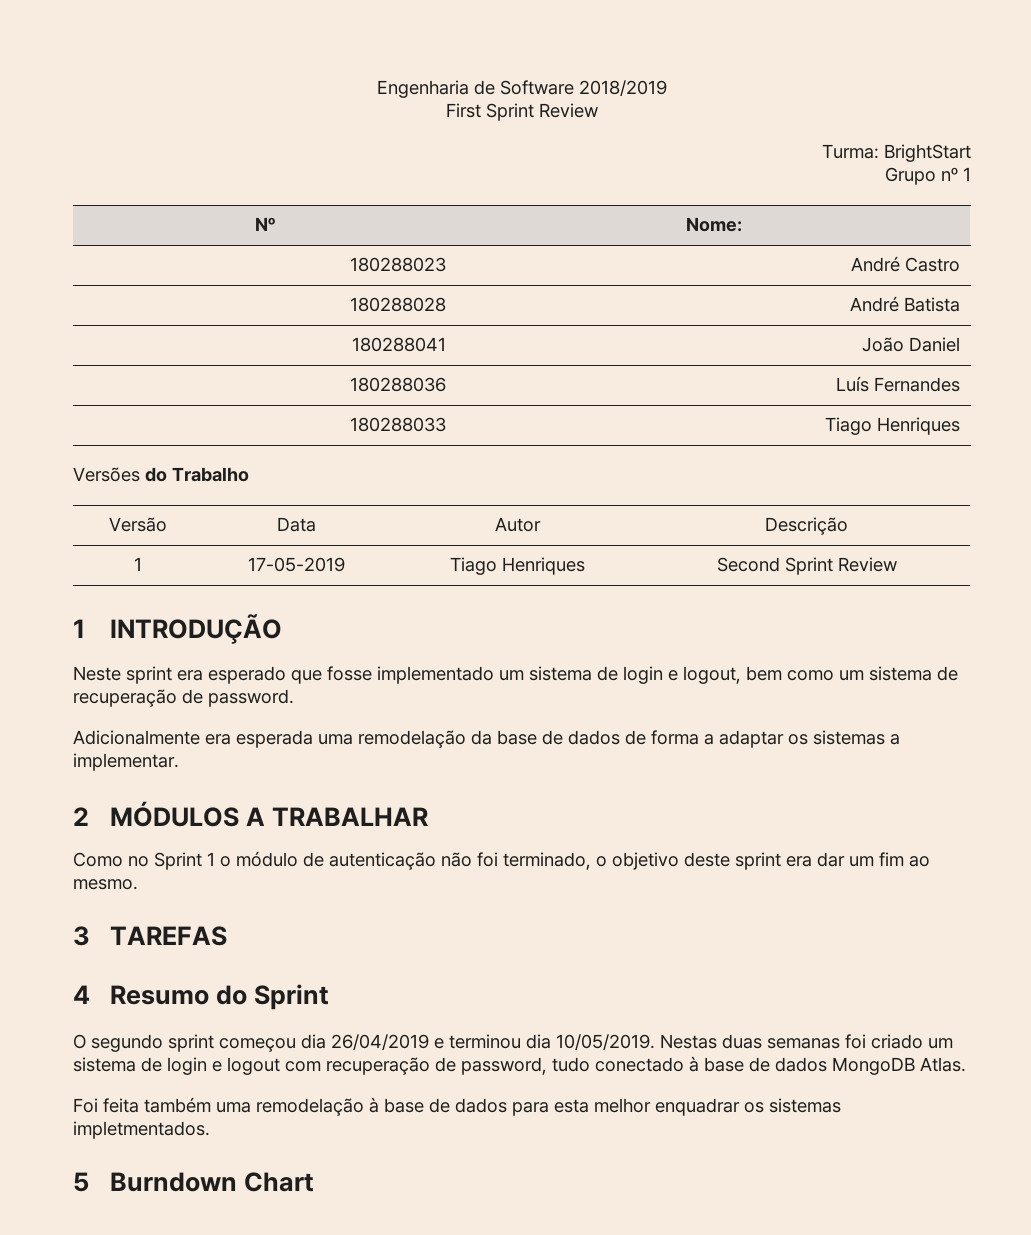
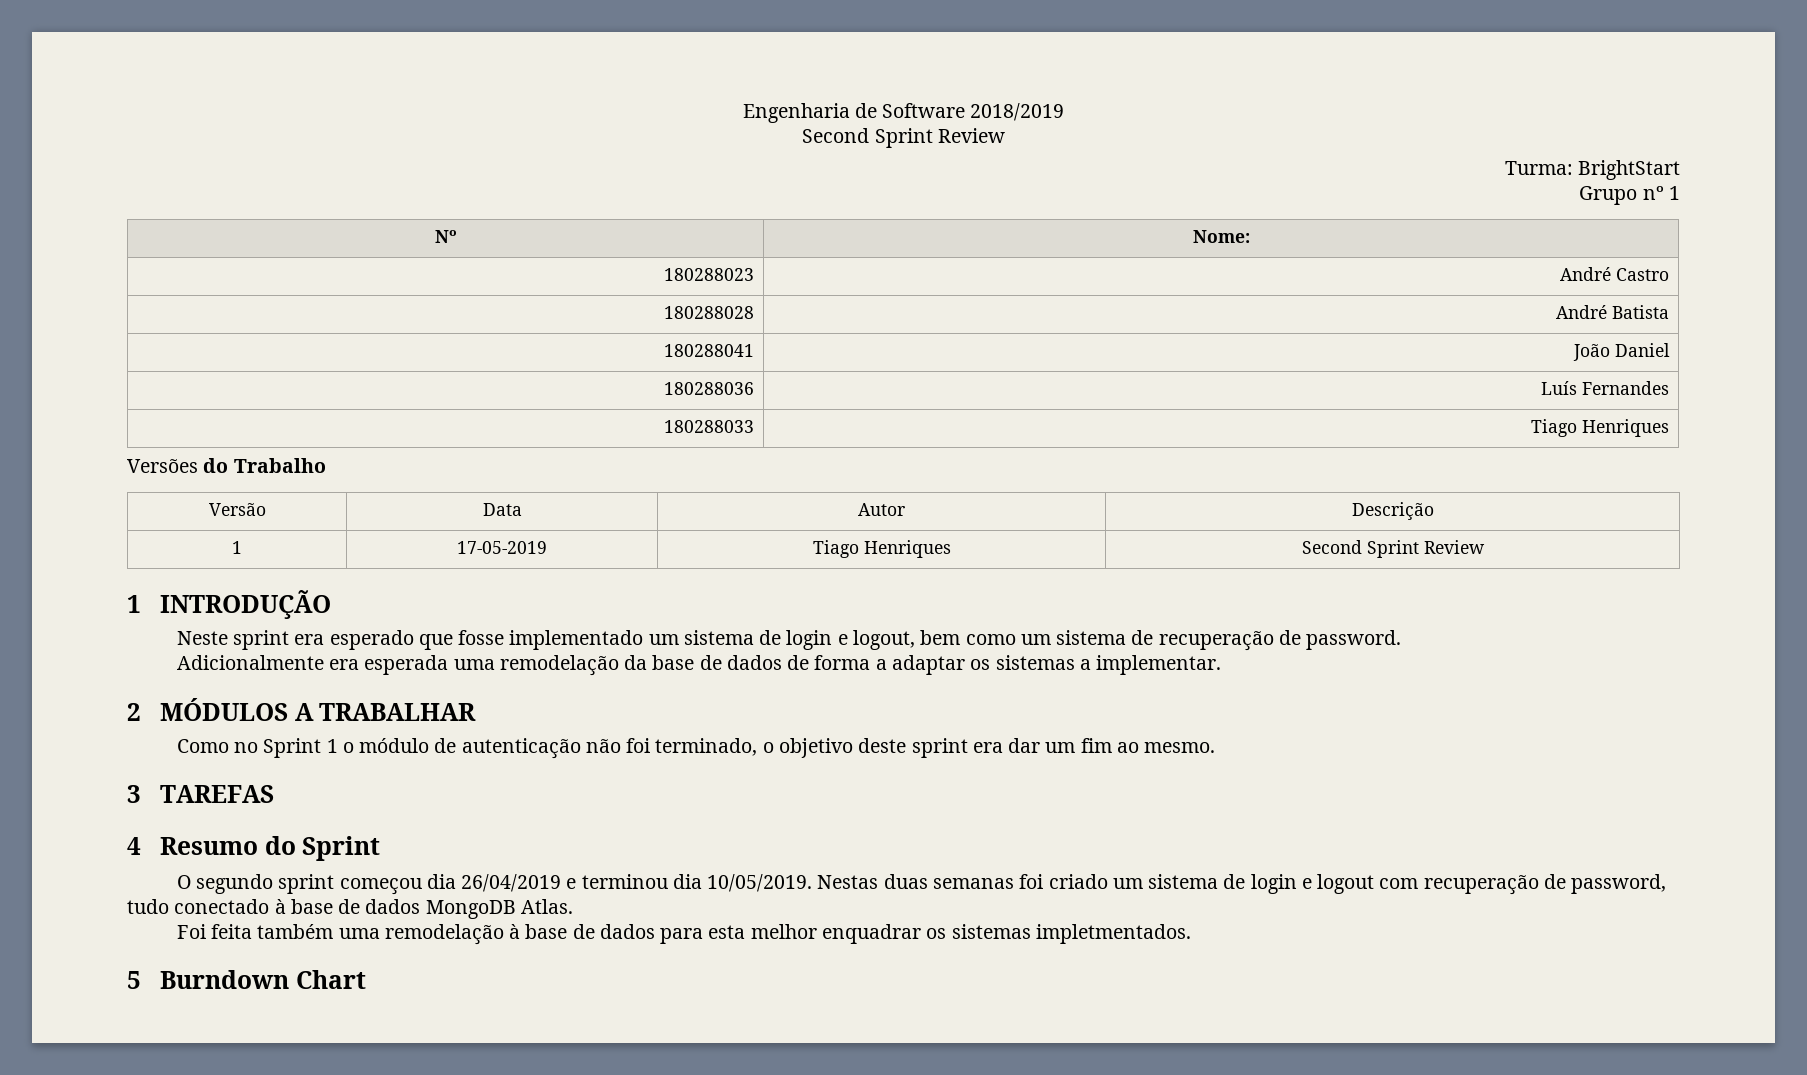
[446,103,481,118] First -> [802,128,870,143] Second

